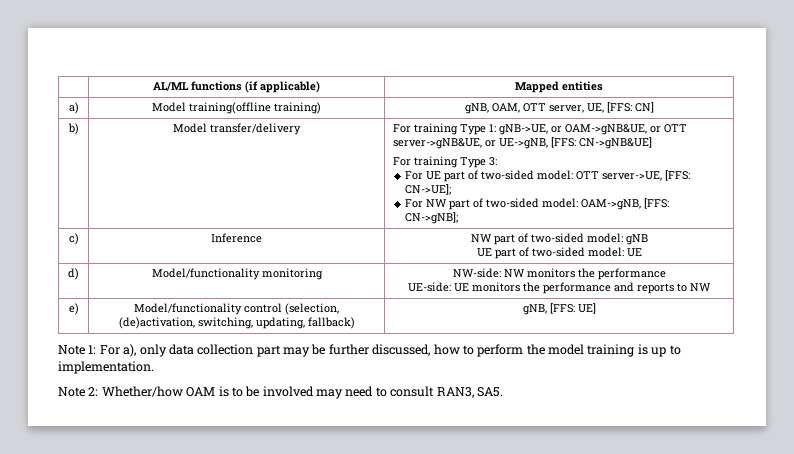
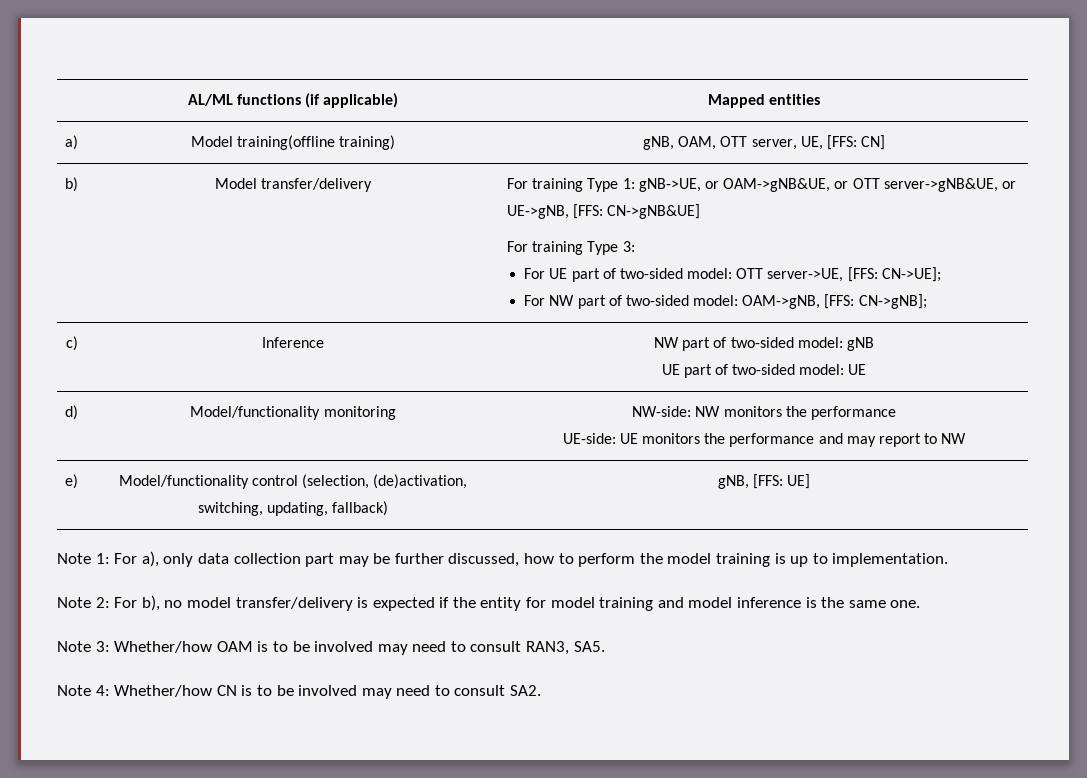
[637,283,675,294] reports -> [846,433,921,447] may report
(99, 391) none -> [114,595,921,611] [57,641,110,652] For b), no model transfer/delivery is expected if the entity for model training and model inference is the same one. // Note 3:
(503, 392) none -> [57,685,542,699] // Note 4: Whether/how CN is to be involved may need to consult SA2.

